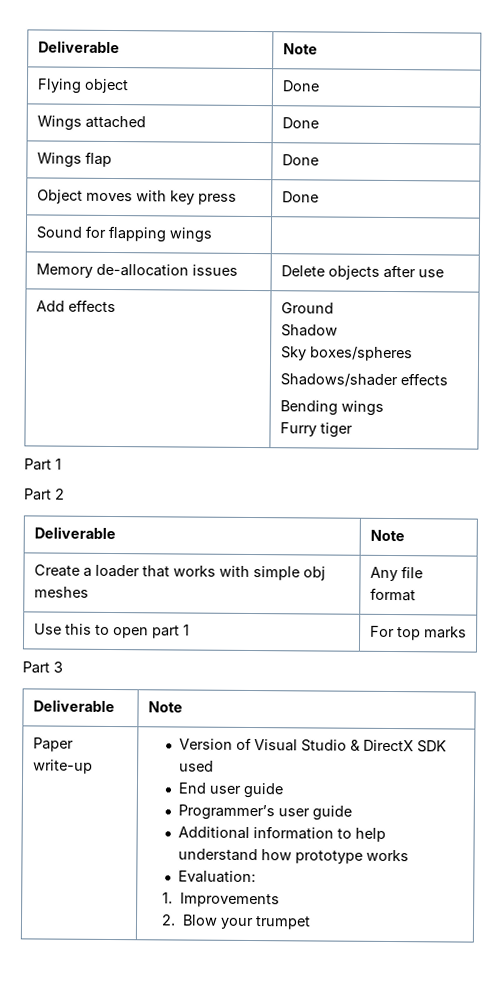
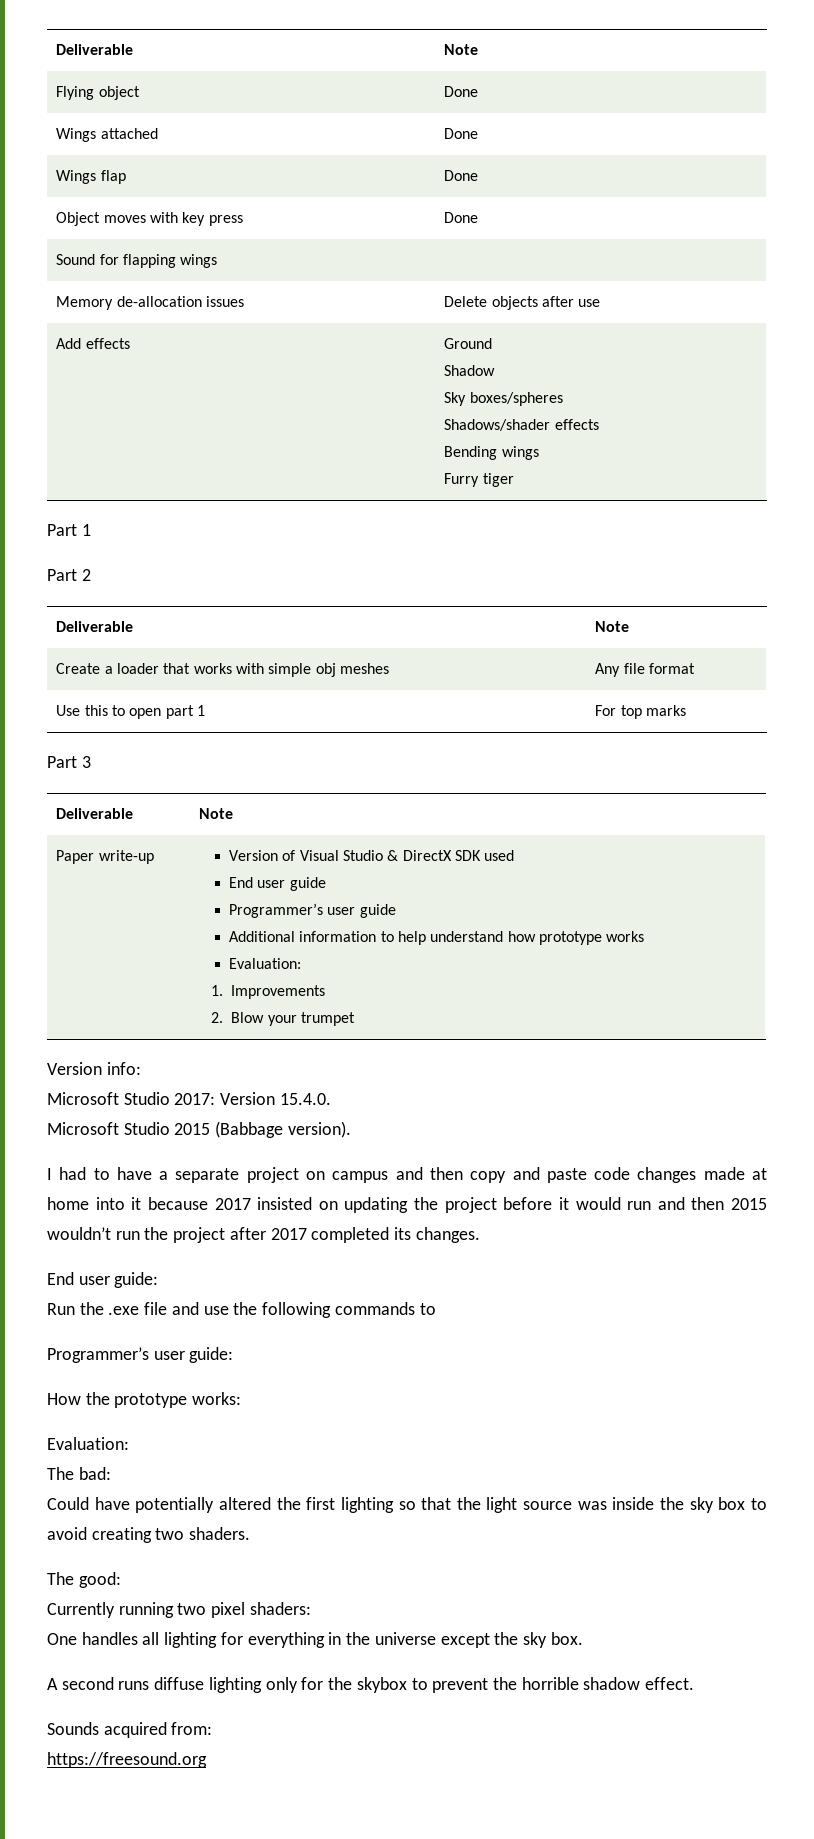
(311, 923) none -> [47,1062,141,1075] [47,1092,331,1105] [47,1121,351,1138] [47,1167,767,1183] [47,1197,767,1213] [47,1227,480,1243] [47,1272,159,1288] [47,1302,436,1318] [47,1347,234,1363] [47,1392,242,1408] [47,1437,129,1450] [47,1467,111,1480] [47,1497,767,1513] [47,1527,251,1543] [47,1572,121,1588] [47,1602,311,1618] [47,1632,583,1648] [47,1677,695,1693] [47,1722,213,1738] [47,1752,207,1768] // Version info: // Microsoft Studio 2017: Version 15.4.0. // Microsoft Studio 2015 (Babbage version). // I had to have a separate project on campus and then copy and paste code changes made at home into it because 2017 insisted on updating the project before it would run and then 2015 wouldn’t run the project after 2017 completed its changes. // End user guide: // Run the .exe file and use the following commands to // Programmer’s user guide: // How the prototype works: // Evaluation: // The bad: // Could have potentially altered the first lighting so that the light source was inside the sky box to avoid creating two shaders. // The good: // Currently running two pixel shaders: // One handles all lighting for everything in the universe except the sky box. // A second runs diffuse lighting only for the skybox to prevent the horrible shadow effect. // Sounds acquired from: // https://freesound.org

